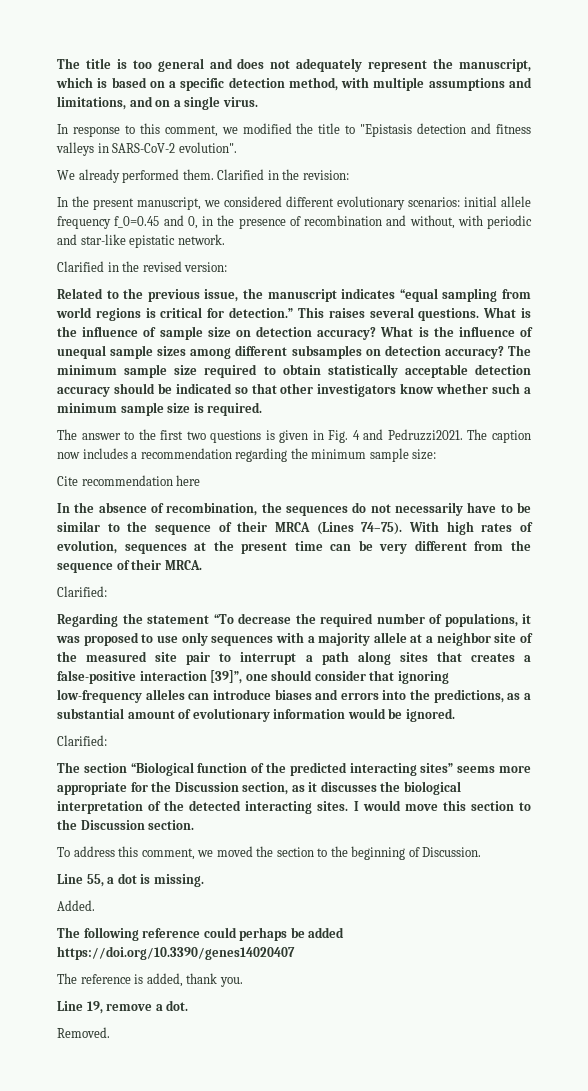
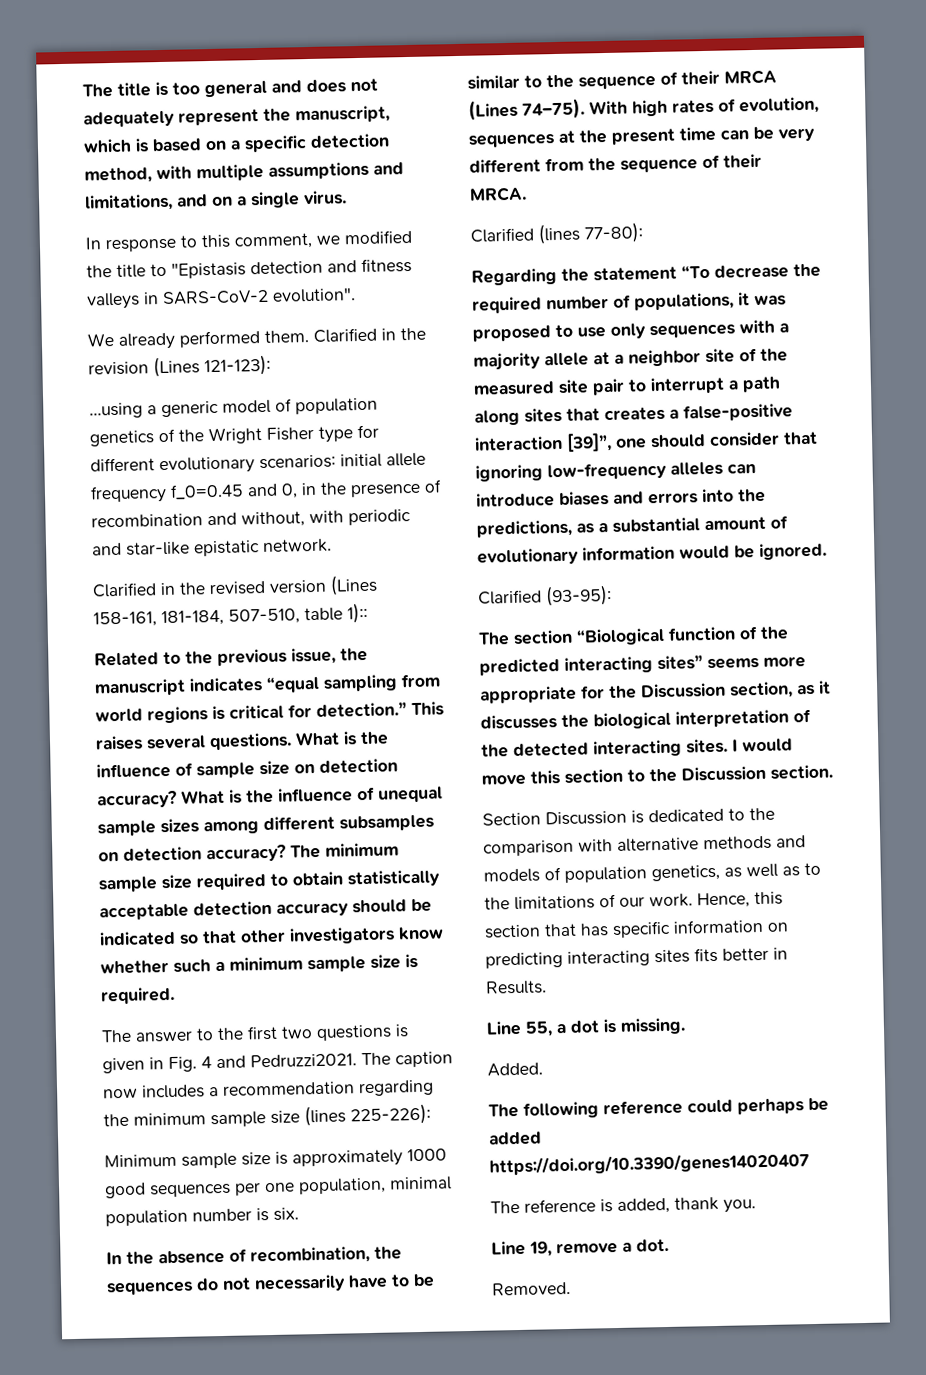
[302,170,349,180] [57,196,282,210] revision: // In the present manuscript, we considered -> [88,354,271,378] [89,397,378,419] [89,424,379,447] revision (Lines 121-123): // …using a generic model of population genetics of the Wright Fisher type for
[184,262,228,272] version: -> [269,574,378,596] [93,602,368,628] version (Lines 158-161, 181-184, 507-510, table 1)::
[412,449,437,460] [57,475,201,486] size: // Cite recommendation here -> [270,1103,431,1127] [104,1148,447,1169] [104,1176,452,1199] [105,1207,299,1227] size (lines 225-226): // Minimum sample size is approximately 1000 good sequences per one population, minimal population number is six.
[57,586,107,597] Clarified: -> [470,222,644,245] Clarified (lines 77-80):
[57,735,107,746] Clarified: -> [478,584,612,607] Clarified (93-95):
[57,846,482,860] To address this comment, we moved the section to the beginning of Discussion. -> [482,807,775,826] [483,835,806,857] [483,862,821,883] [484,891,783,911] [484,918,789,939] [485,947,788,969] [485,980,547,995] Section Discussion is dedicated to the comparison with alternative methods and models of population genetics, as well as to the limitations of our work. Hence, this section that has specific information on predicting interacting sites fits better in Results.

